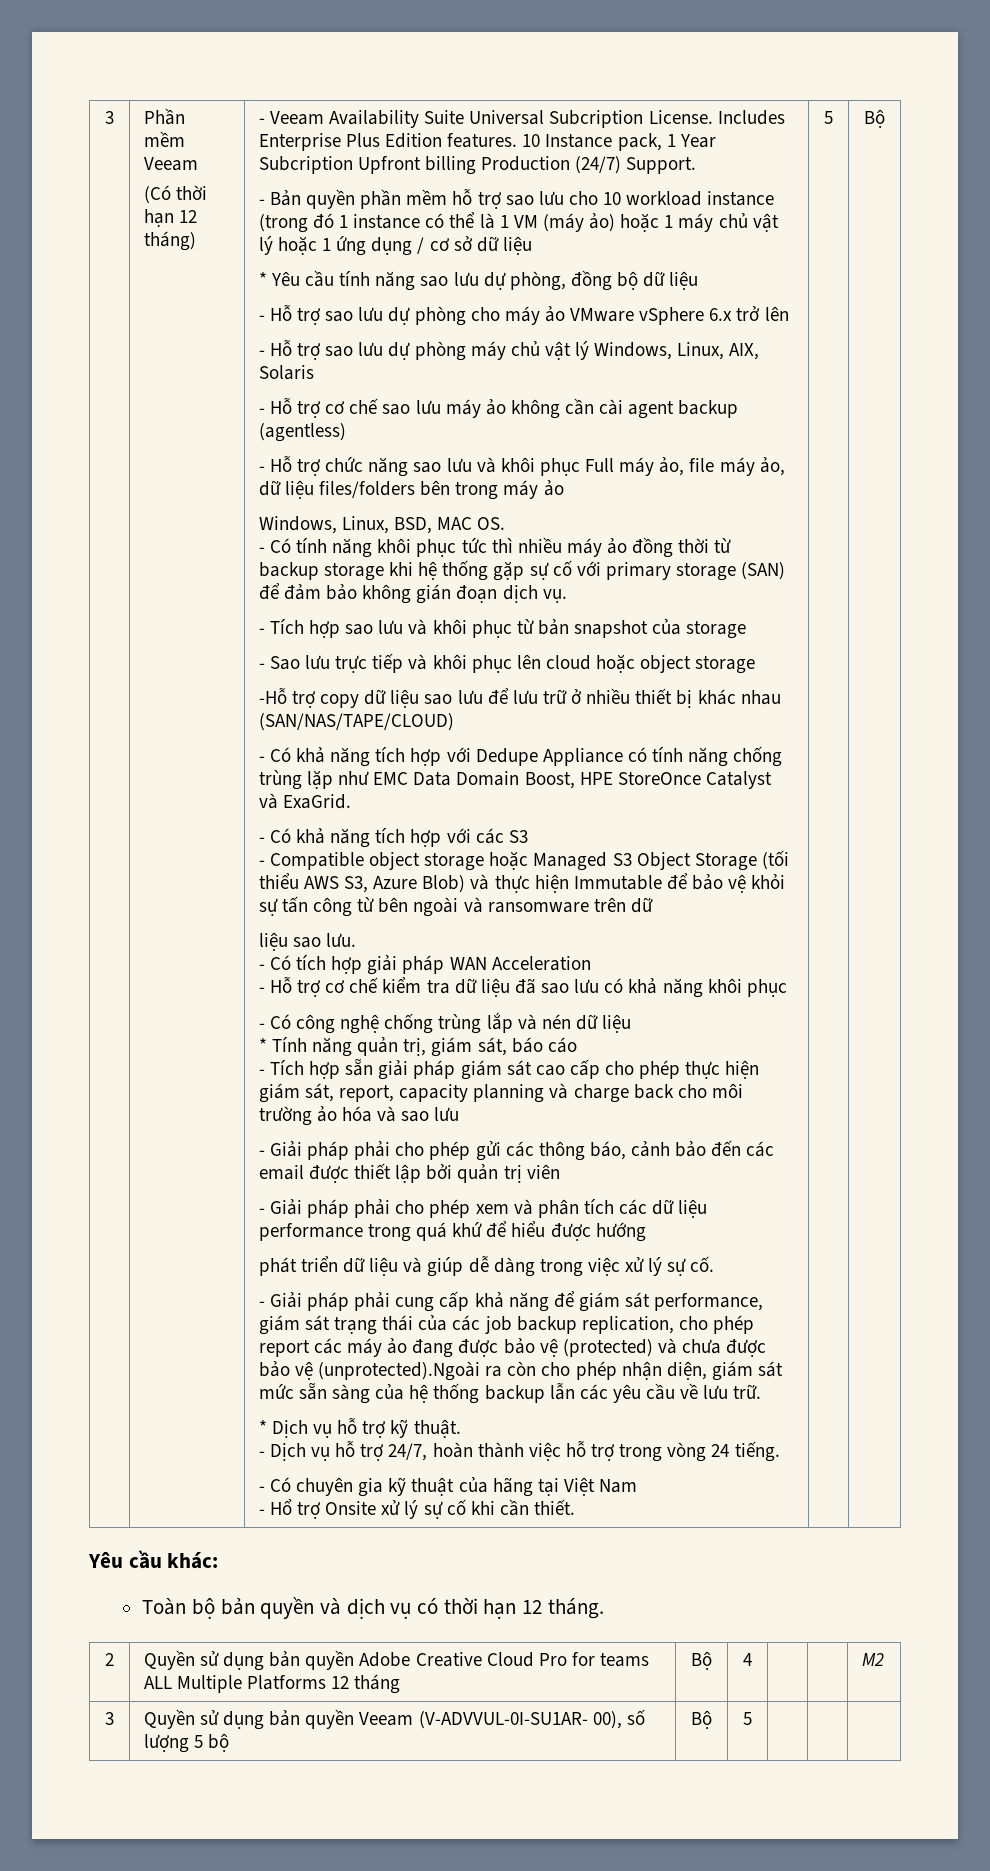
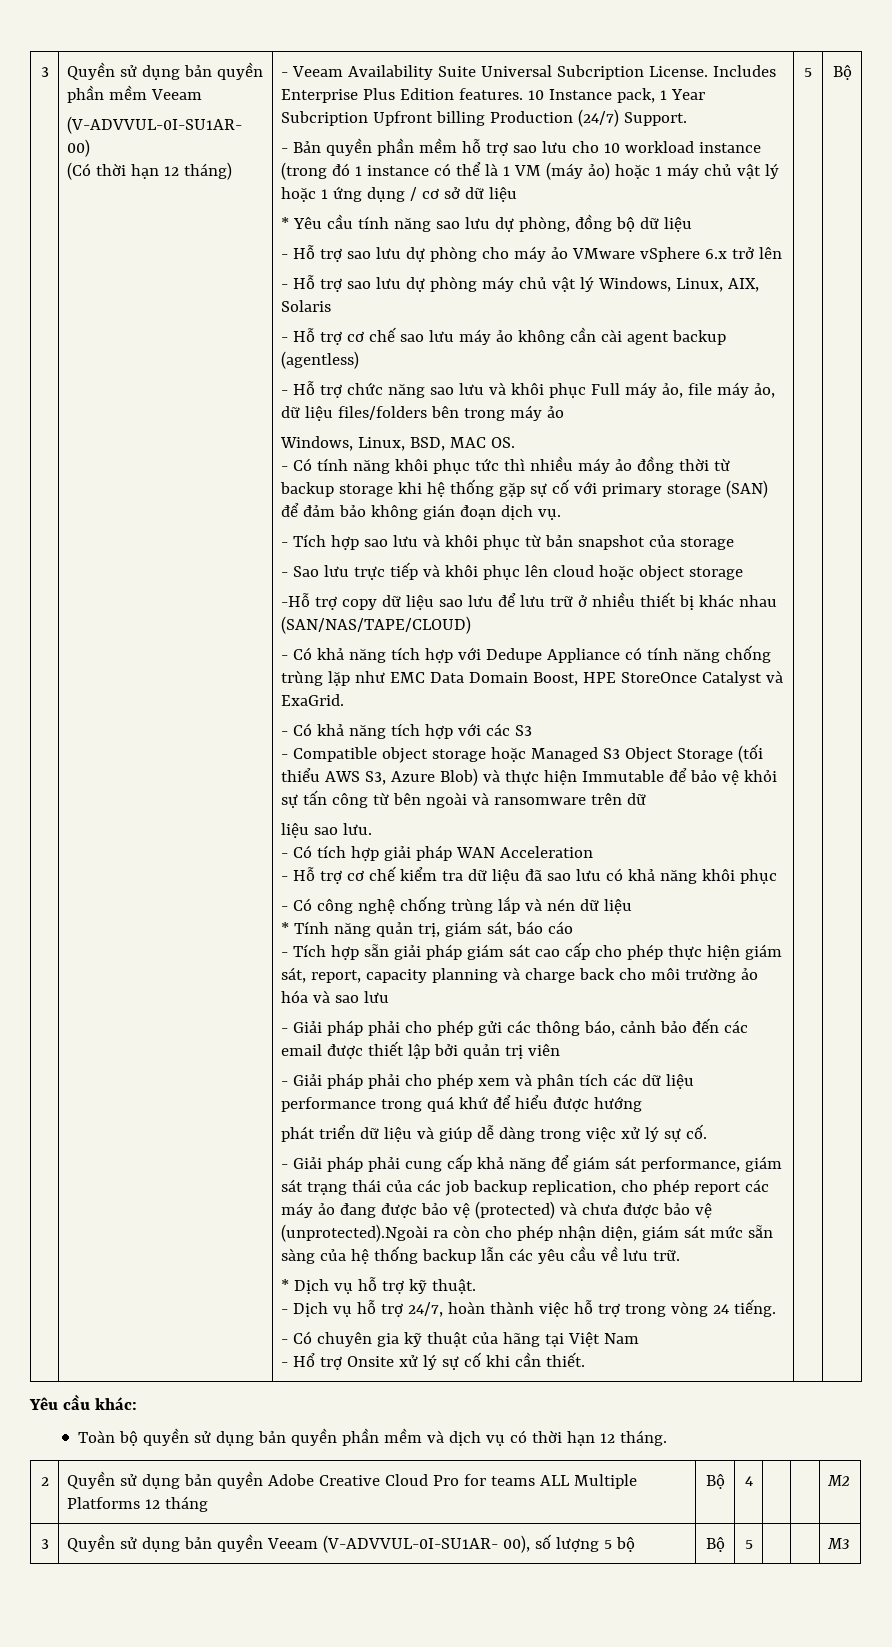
[105,111,114,124] [143,108,185,125] 3 | Phần -> [40,67,49,77] [67,62,264,80] [67,85,105,103] 3 | Quyền sử dụng bản quyền phần
(198, 164) none -> [67,116,243,134] [67,139,91,157] // (V-ADVVUL-0I-SU1AR- 00)
[220,1597,315,1619] bản quyền -> [143,1428,423,1446] quyền sử dụng bản quyền phần mềm
(752, 1718) none -> [827,1538,851,1549] M3

